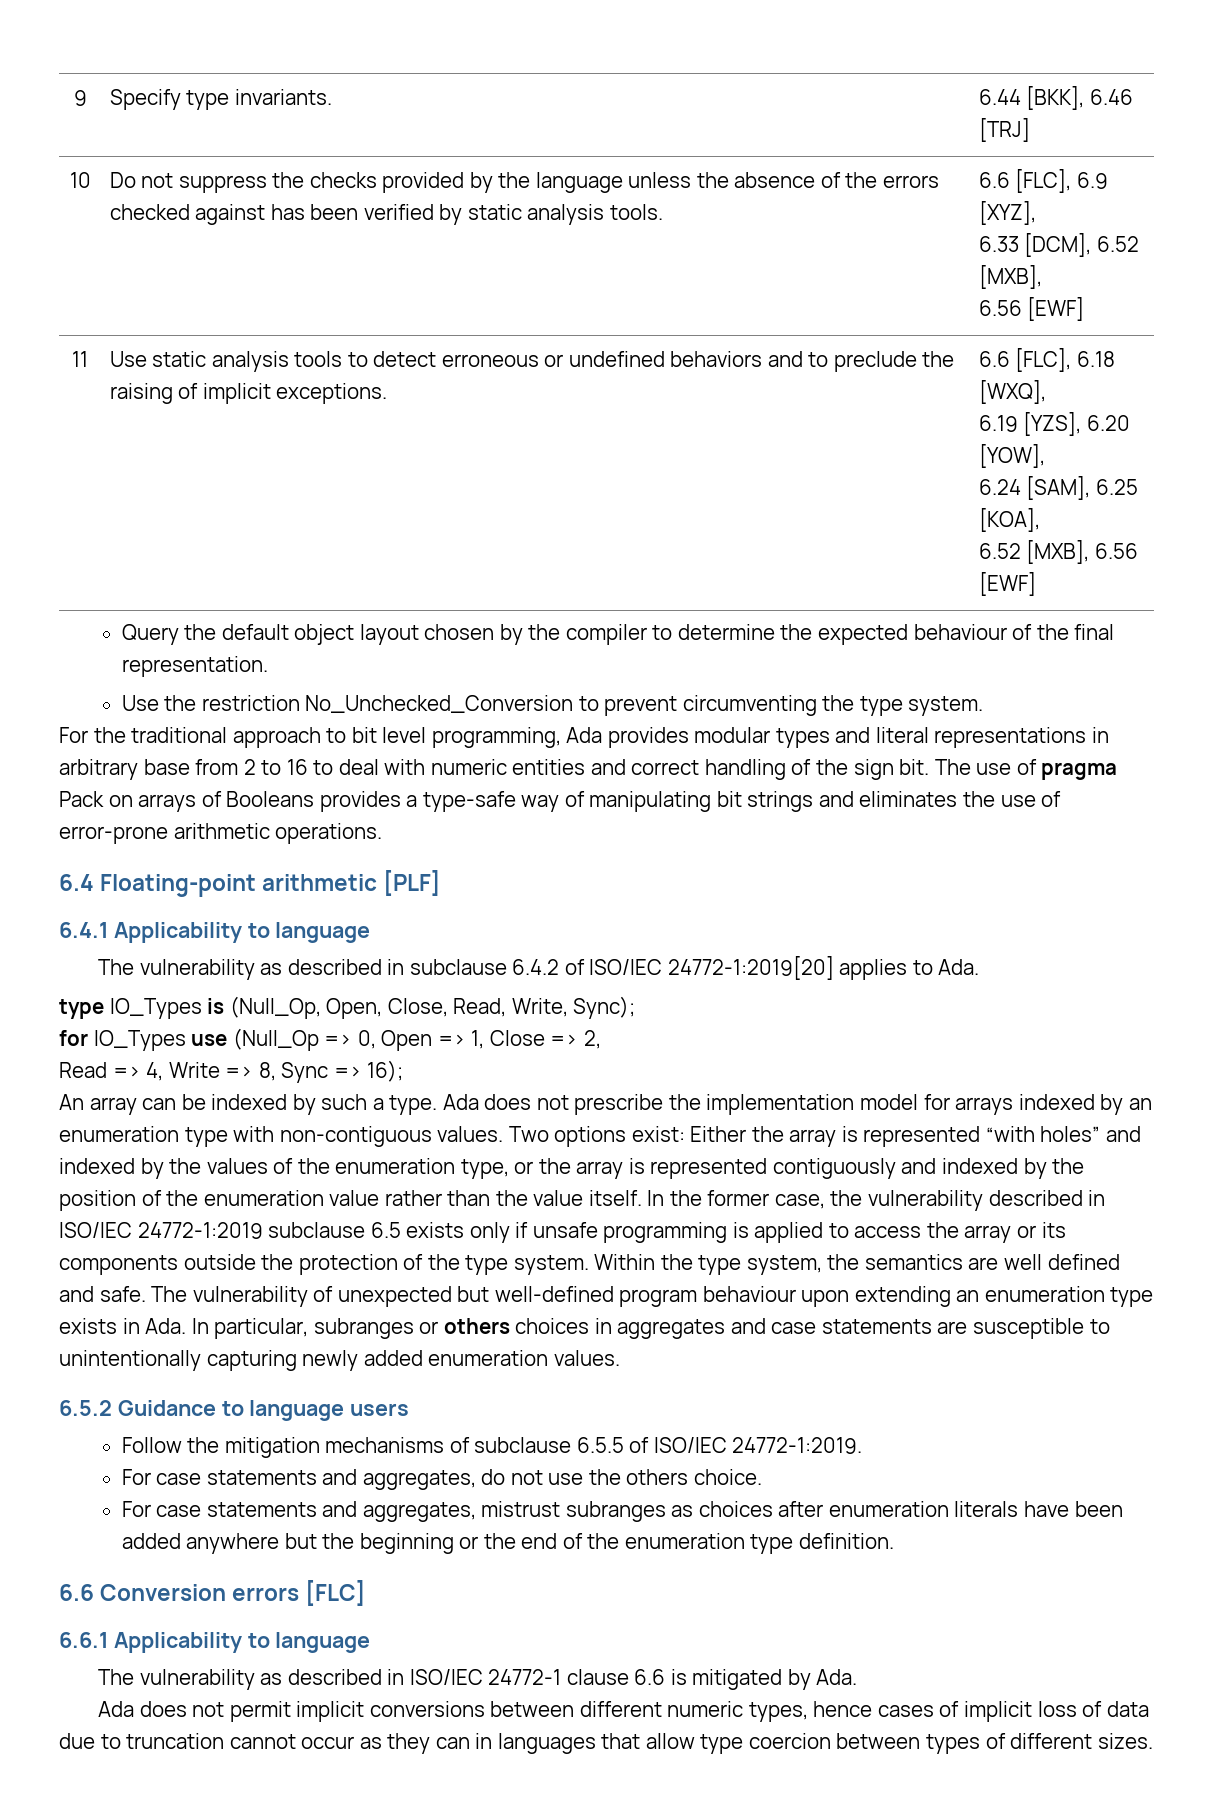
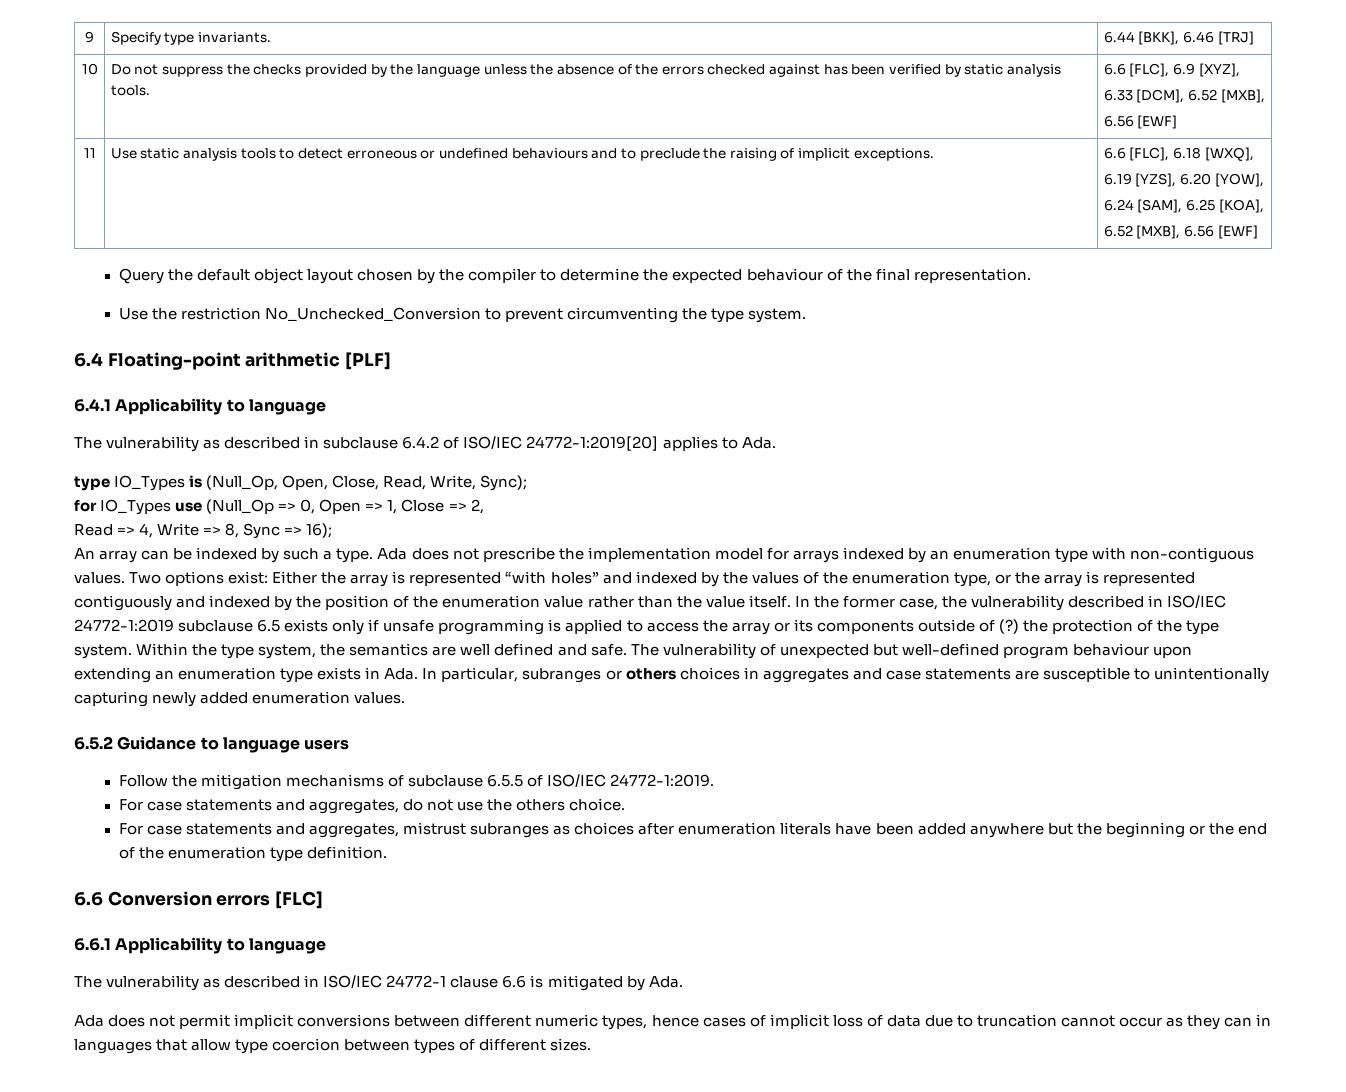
[670,351,763,367] behaviors -> [511,148,588,159] behaviours
[59,727,1110,748] [59,759,1118,780] [59,791,1062,812] [59,823,383,844] // For the traditional approach to bit level programming, Ada provides modular types and literal representations in arbitrary base from 2 to 16 to deal with numeric entities and correct handling of the sign bit. The use of pragma Pack on arrays of Booleans provides a type-safe way of manipulating bit strings and eliminates the use of error-prone arithmetic operations. -> (807, 315) none
(256, 1262) none -> [978,619,1019,634] of (?)

